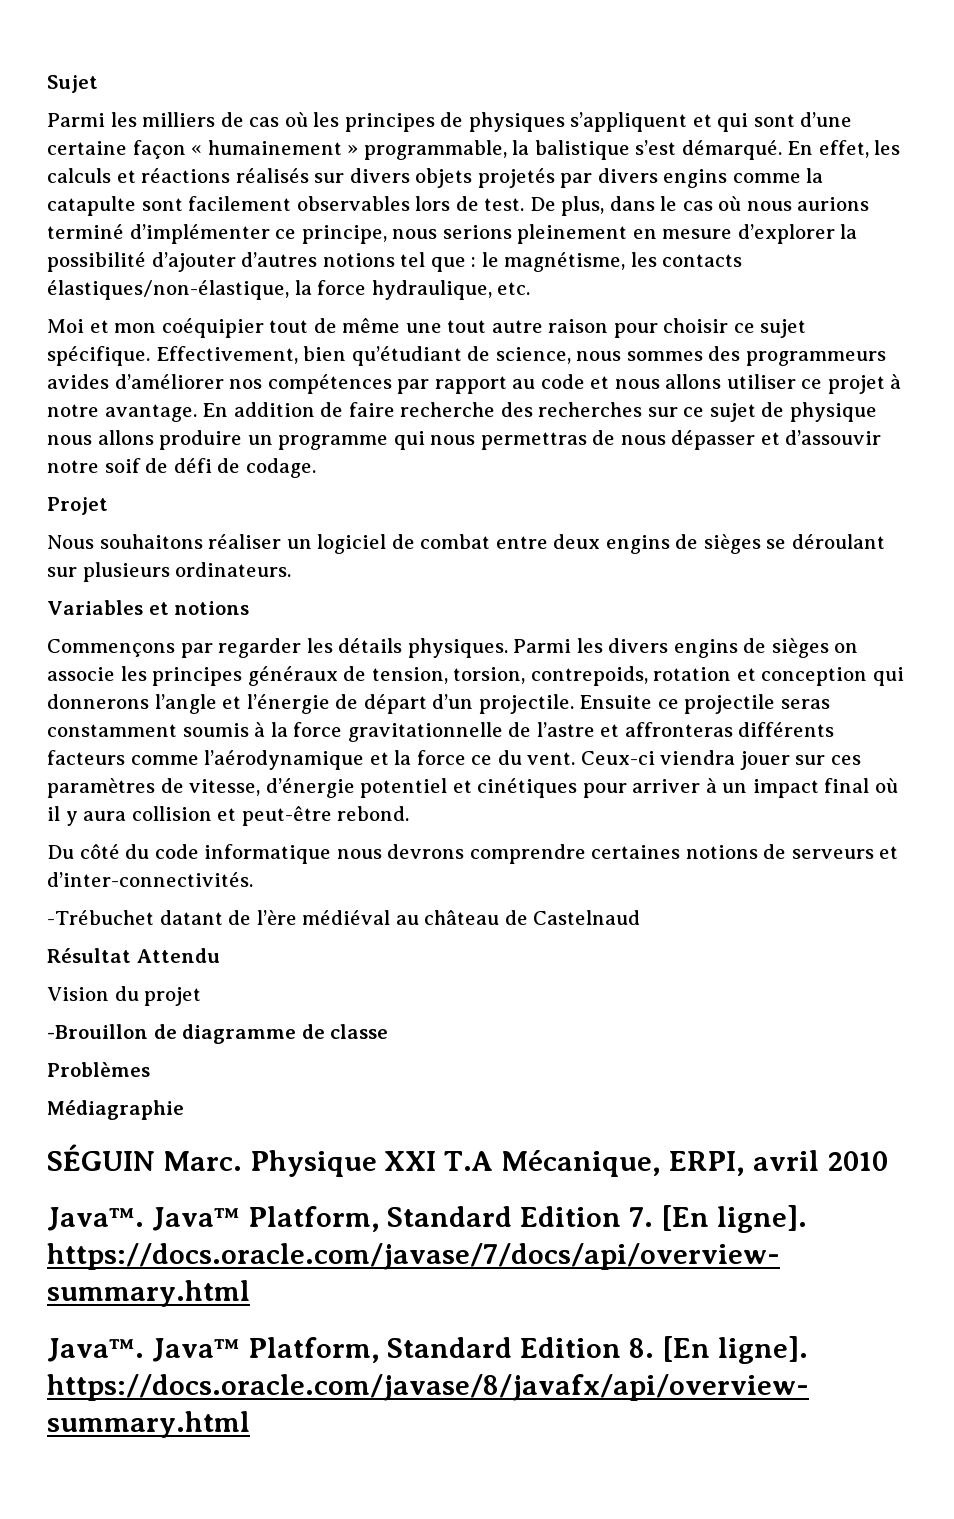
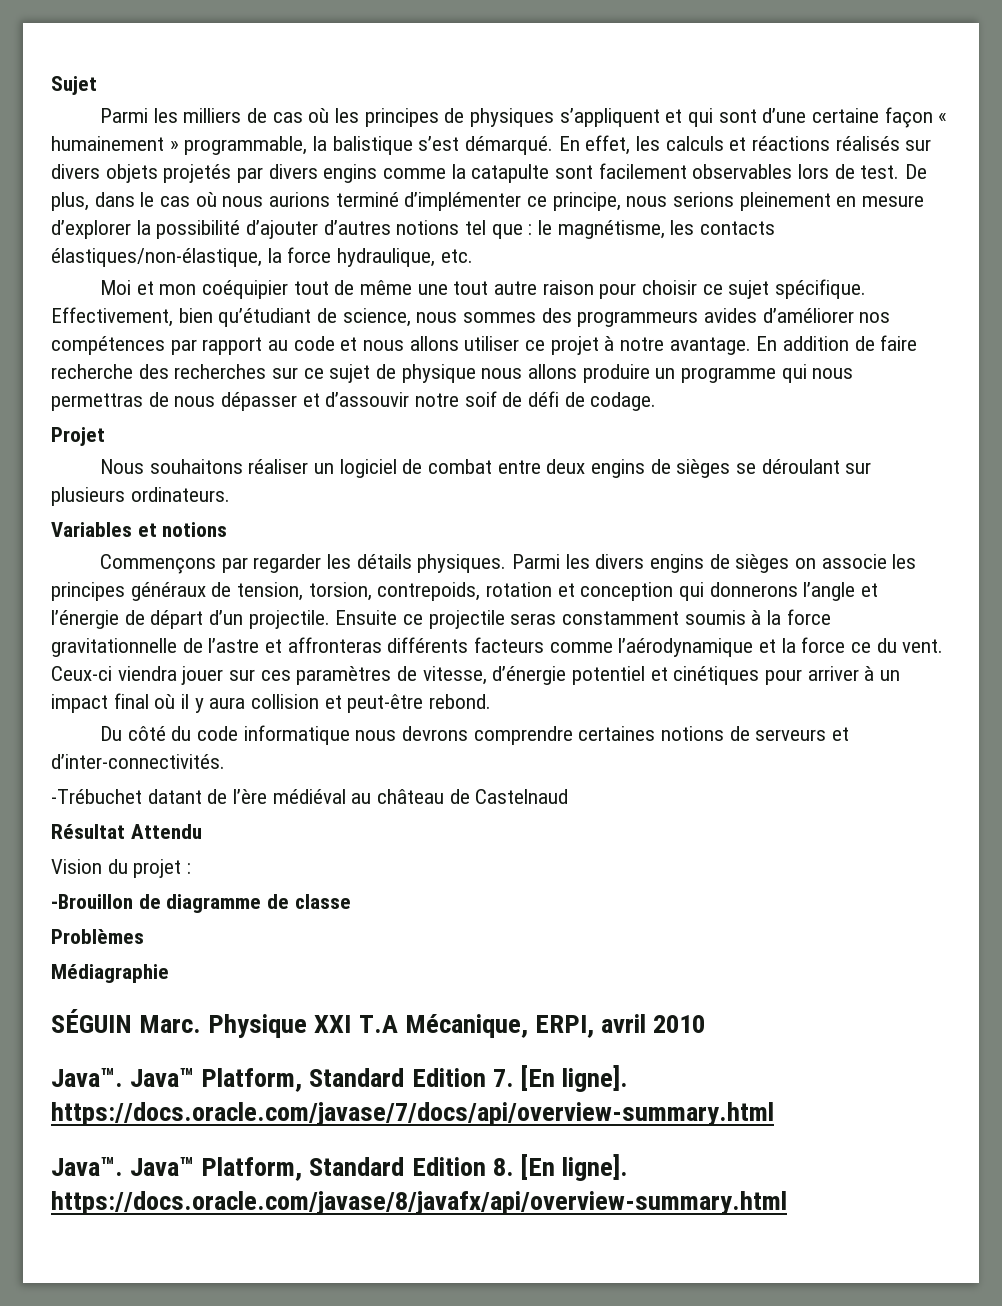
(202, 996) none -> [187,863,192,874] :

